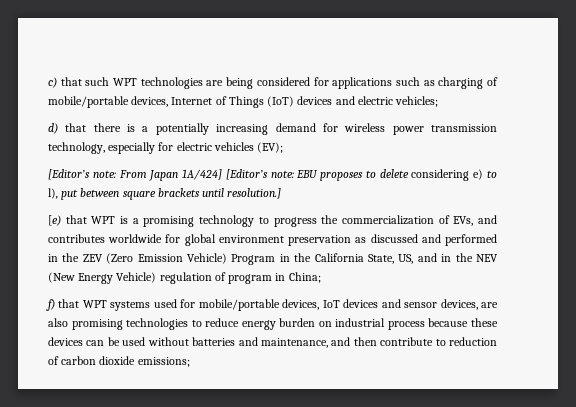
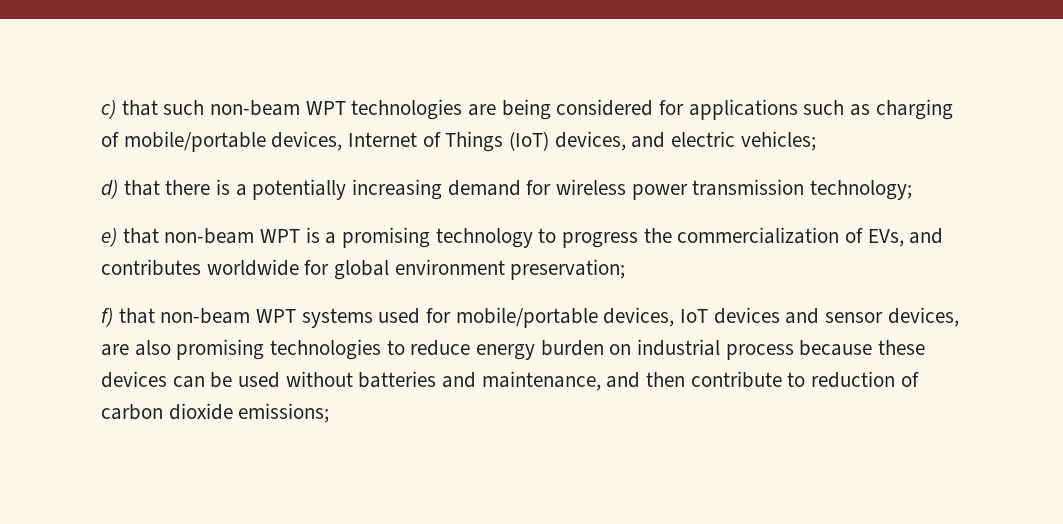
(110, 81) none -> [210,100,301,116] non-beam
[297,96,333,105] devices -> [554,131,626,151] devices,
[48,142,284,154] [48,169,498,181] [48,188,282,200] [48,215,87,226] technology, especially for electric vehicles (EV); // [Editor’s note: From Japan 1A/424] [Editor’s note: EBU proposes to delete considering e) to l), put between square brackets until resolution.] // [e) that -> [810,180,913,200] [101,227,255,247] technology; // e) that non-beam
[288,234,498,246] [48,253,498,265] [48,272,321,284] preservation as discussed and performed in the ZEV (Zero Emission Vehicle) Program in the California State, US, and in the NEV (New Energy Vehicle) regulation of program in China; -> [510,259,626,280] preservation;
(80, 303) none -> [160,308,251,324] non-beam

